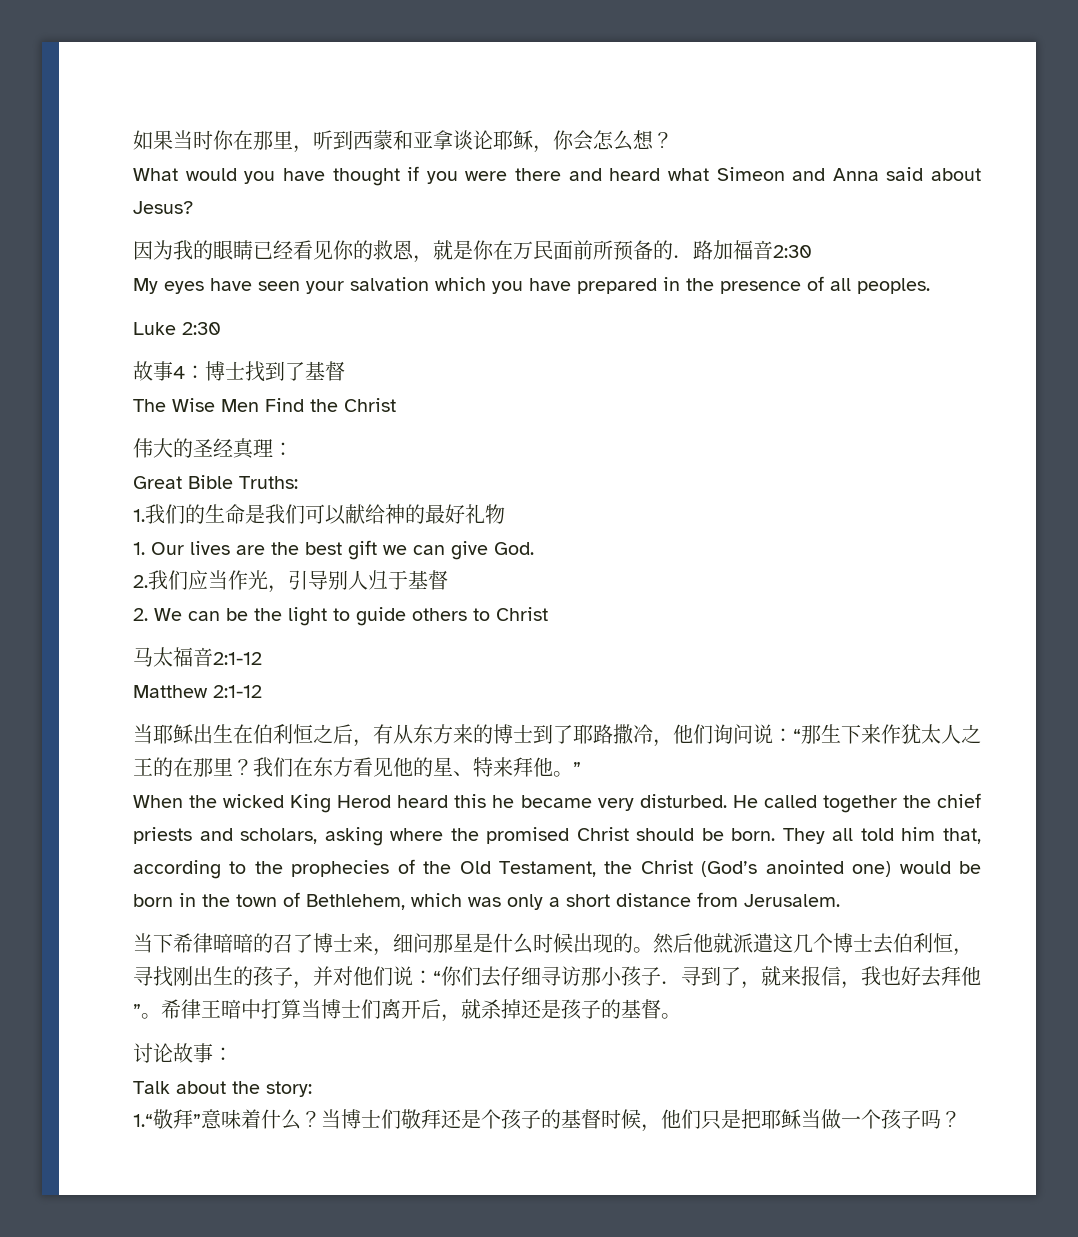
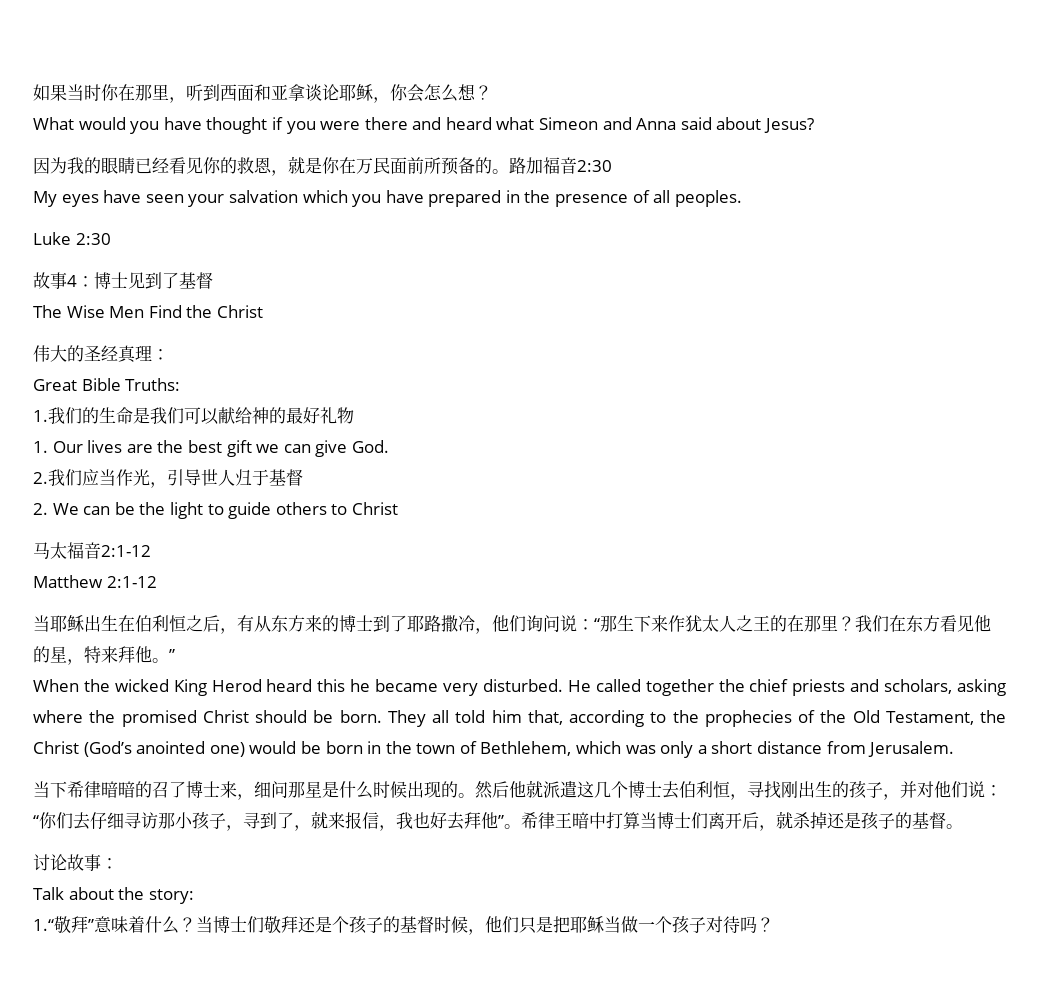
[373,130,393,150] 蒙 -> [237,84,254,101] 面
[673,255,693,258] ． -> [492,169,509,174] 。
[245,361,265,382] 找 -> [128,272,145,289] 见
[328,570,348,590] 别 -> [201,469,218,486] 世
[453,771,473,776] 、 -> [67,659,84,665] ，
[661,981,681,984] ． -> [226,825,243,831] ，
(921, 1119) none -> [706,916,740,933] 对待

